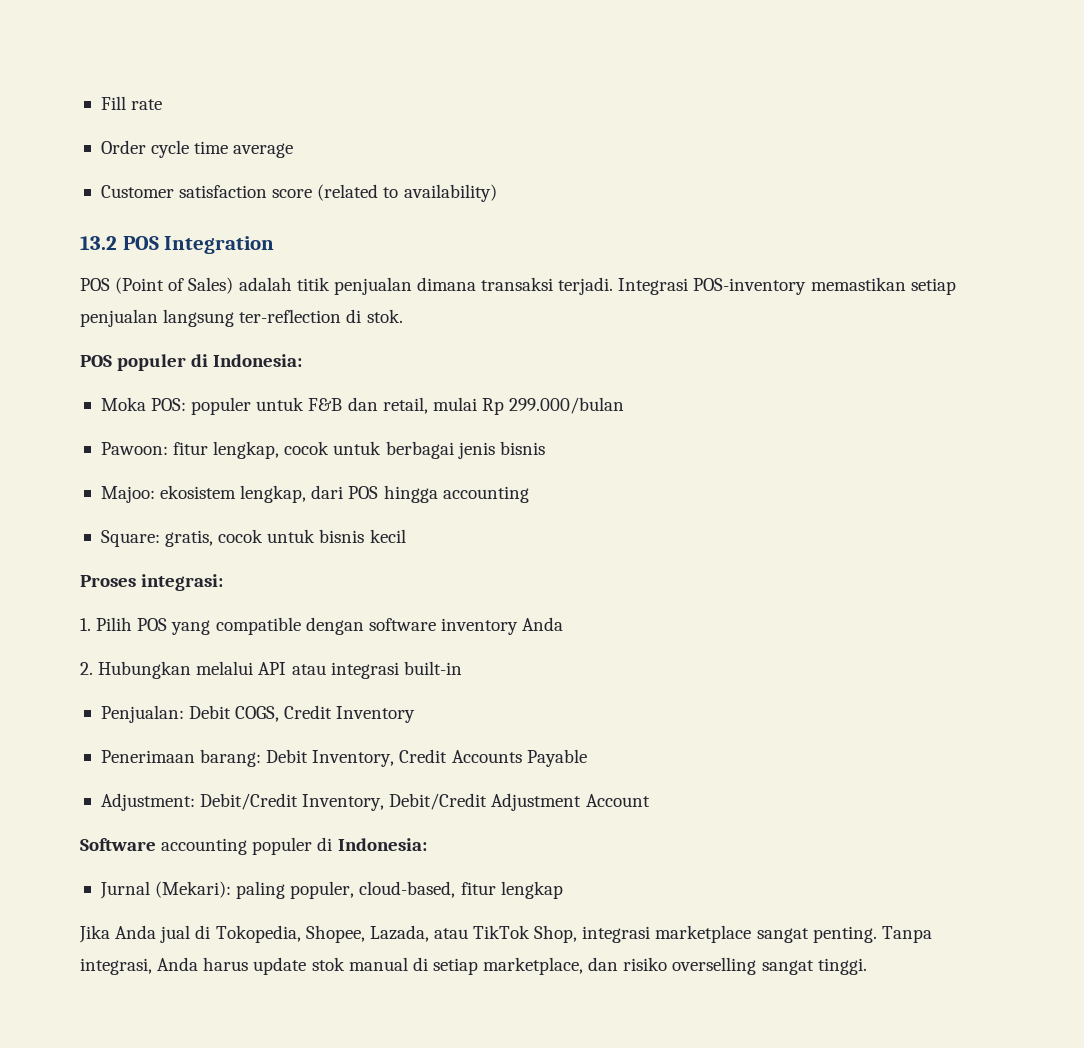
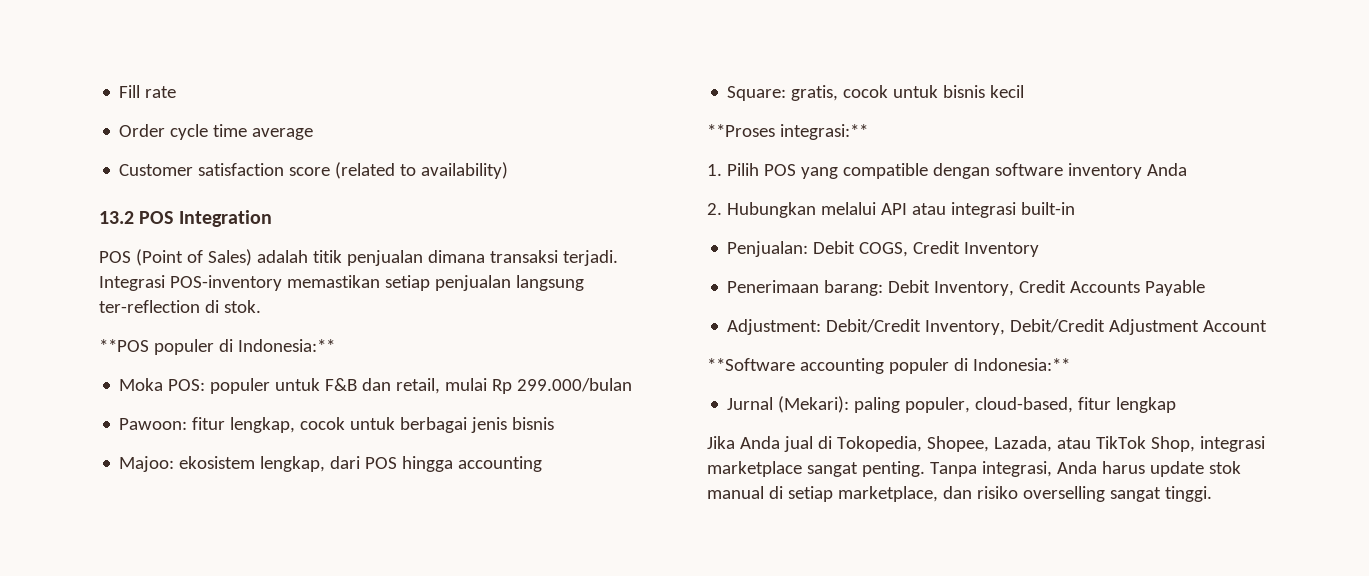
[80,354,303,371] POS populer di Indonesia: -> [99,339,335,355] **POS populer di Indonesia:**
[80,574,224,591] Proses integrasi: -> [707,124,868,140] **Proses integrasi:**
[80,838,156,851] Software -> [707,358,795,371] **Software
[337,838,427,851] Indonesia: -> [972,358,1070,371] Indonesia:**

